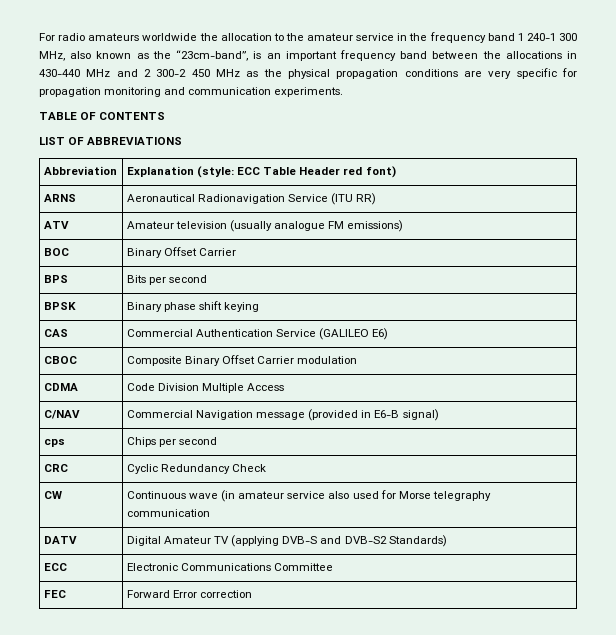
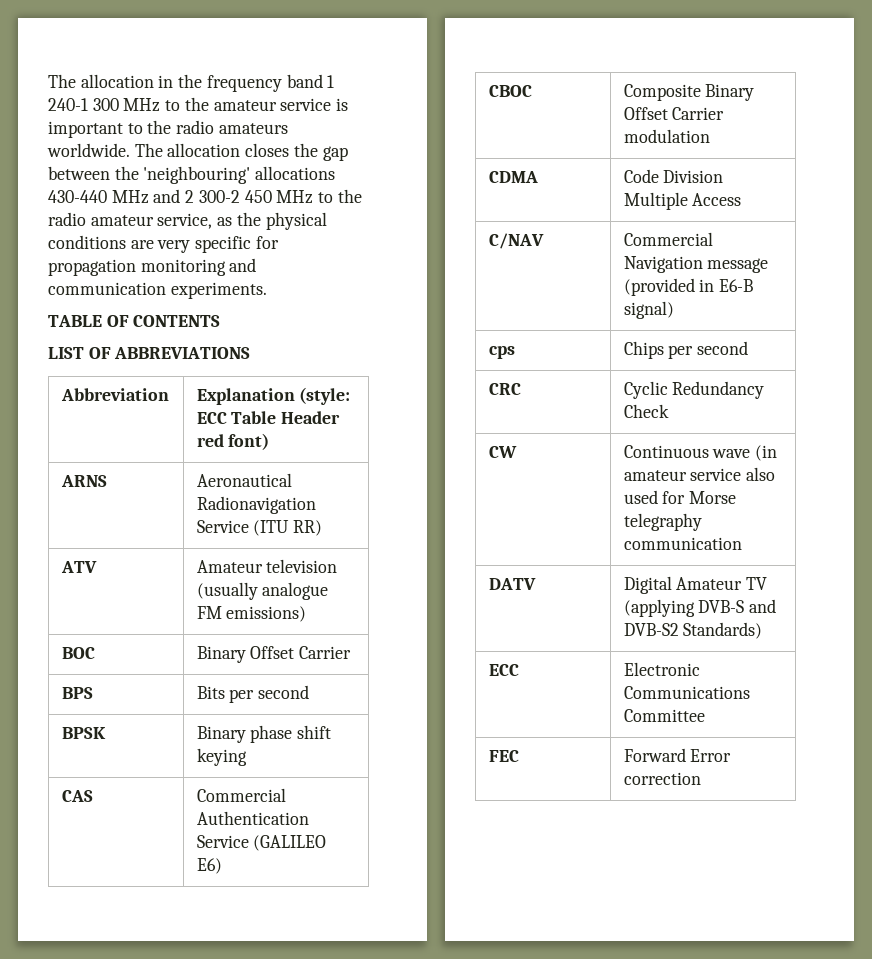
[39,33,395,41] For radio amateurs worldwide the allocation to the amateur service -> [48,74,154,88] The allocation
[39,50,577,61] MHz, also known as the “23cm-band”, is an important frequency band between the allocations in -> [123,97,349,112] [48,120,288,138] [47,143,348,161] [48,166,336,184] MHz to the amateur service is important to the radio amateurs worldwide. The allocation closes the gap between the 'neighbouring' allocations
(240, 73) none -> [318,189,362,203] [48,212,213,229] to the radio amateur service,
[336,69,399,79] propagation -> (327, 221) none

